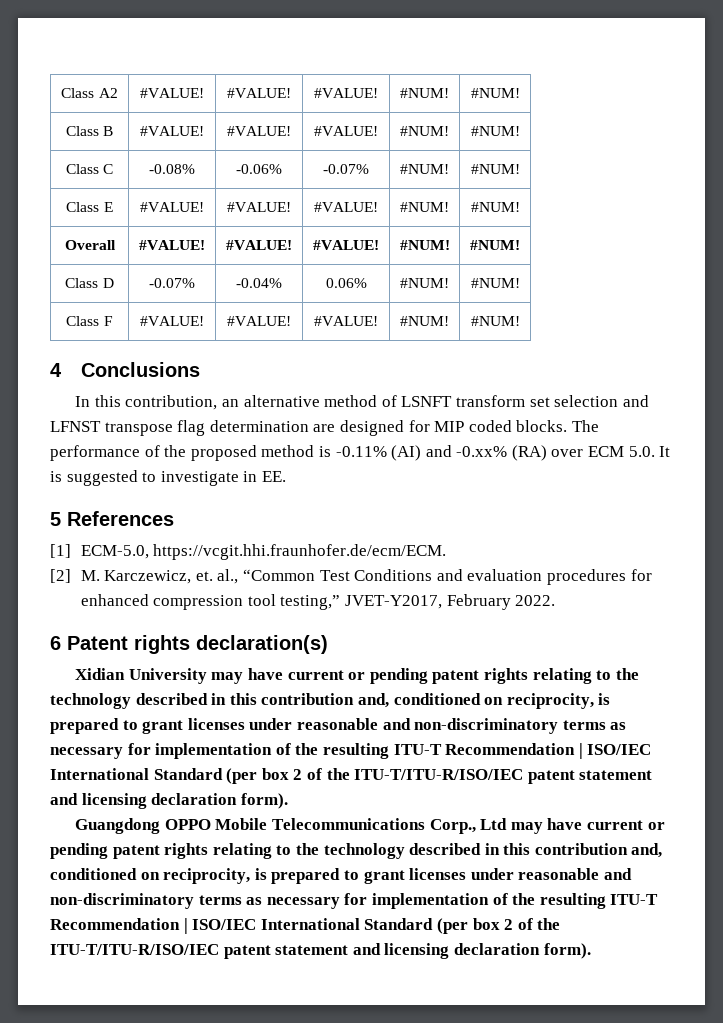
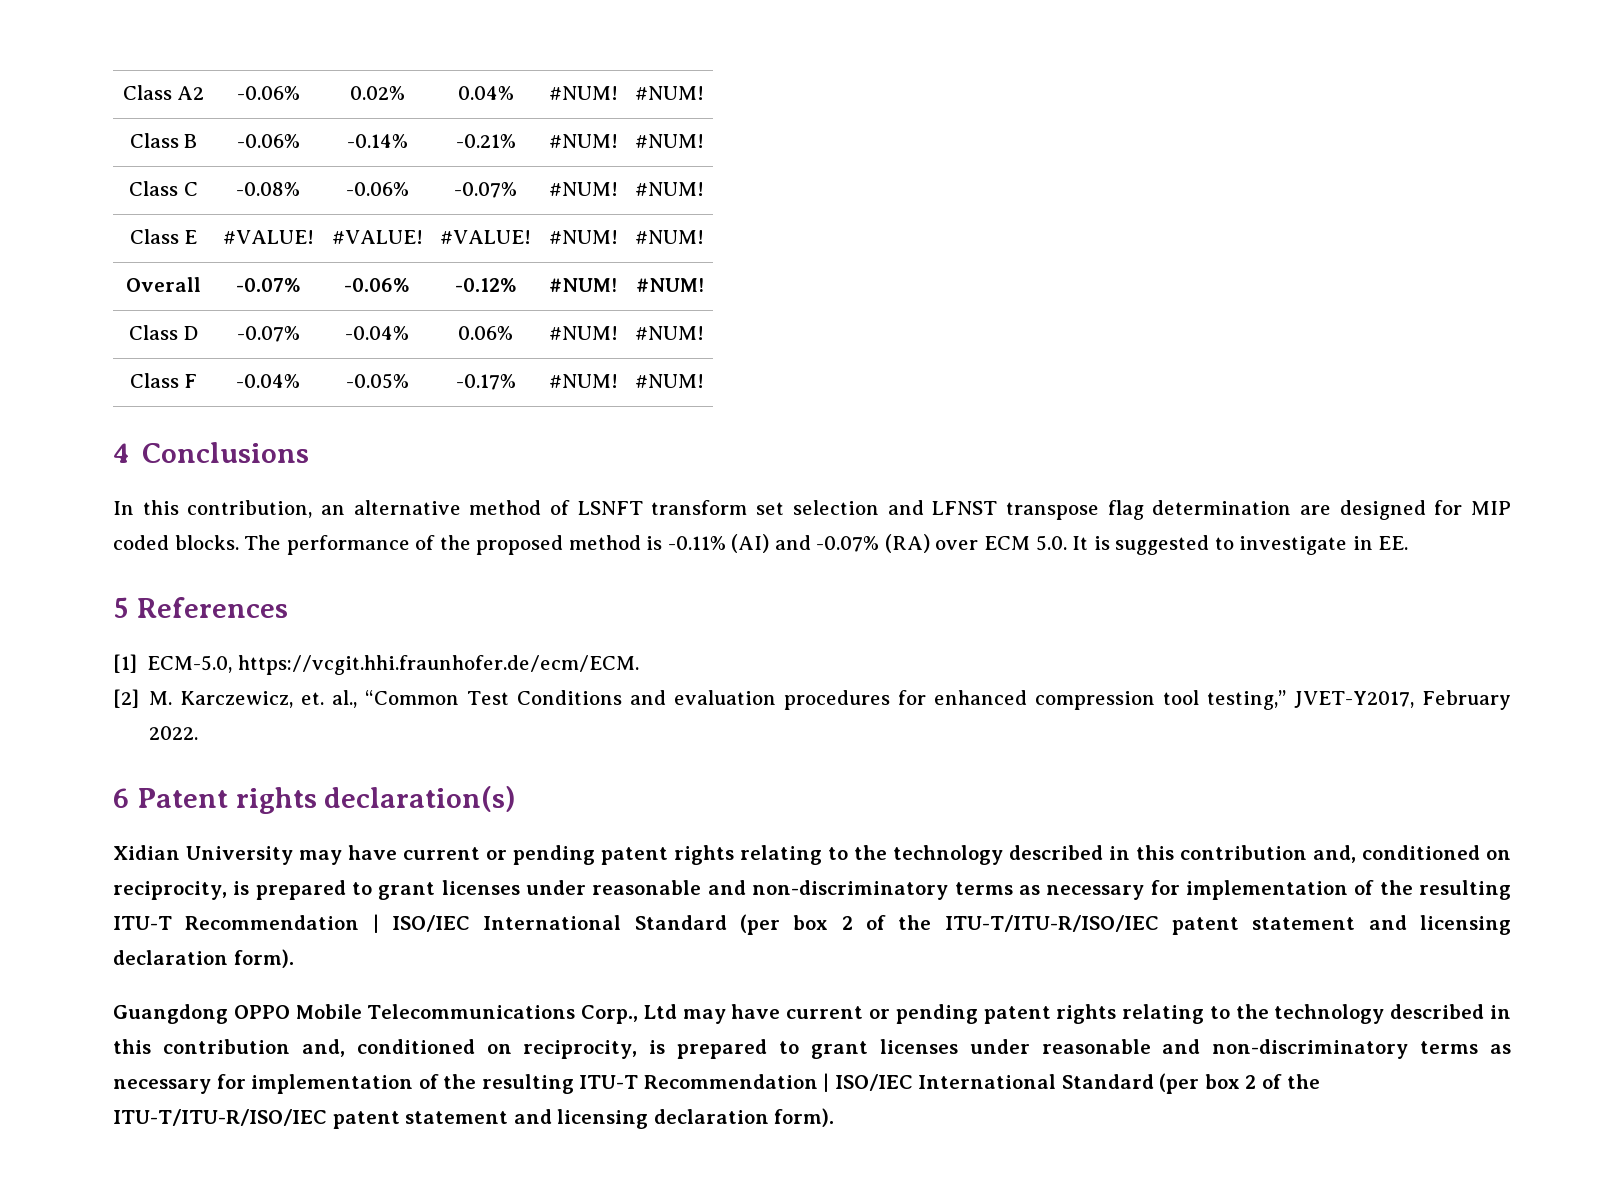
[140,88,204,98] [227,88,291,98] [314,88,378,98] #VALUE! | #VALUE! | #VALUE! -> [236,86,300,100] [349,86,405,100] [457,86,514,100] -0.06% | 0.02% | 0.04%
[140,126,204,136] [227,126,291,136] [314,126,378,136] #VALUE! | #VALUE! | #VALUE! -> [236,134,300,148] [346,134,408,148] [455,134,516,148] -0.06% | -0.14% | -0.21%
[139,240,205,250] [226,240,292,250] [313,240,379,250] #VALUE! | #VALUE! | #VALUE! -> [235,278,301,292] [344,278,410,292] [454,278,517,292] -0.07% | -0.06% | -0.12%
[140,316,204,326] [227,316,291,326] [314,316,378,326] #VALUE! | #VALUE! | #VALUE! -> [236,374,300,388] [345,373,409,389] [455,374,516,390] -0.04% | -0.05% | -0.17%
[456,446,508,457] -0.xx% -> [816,536,880,552] -0.07%

